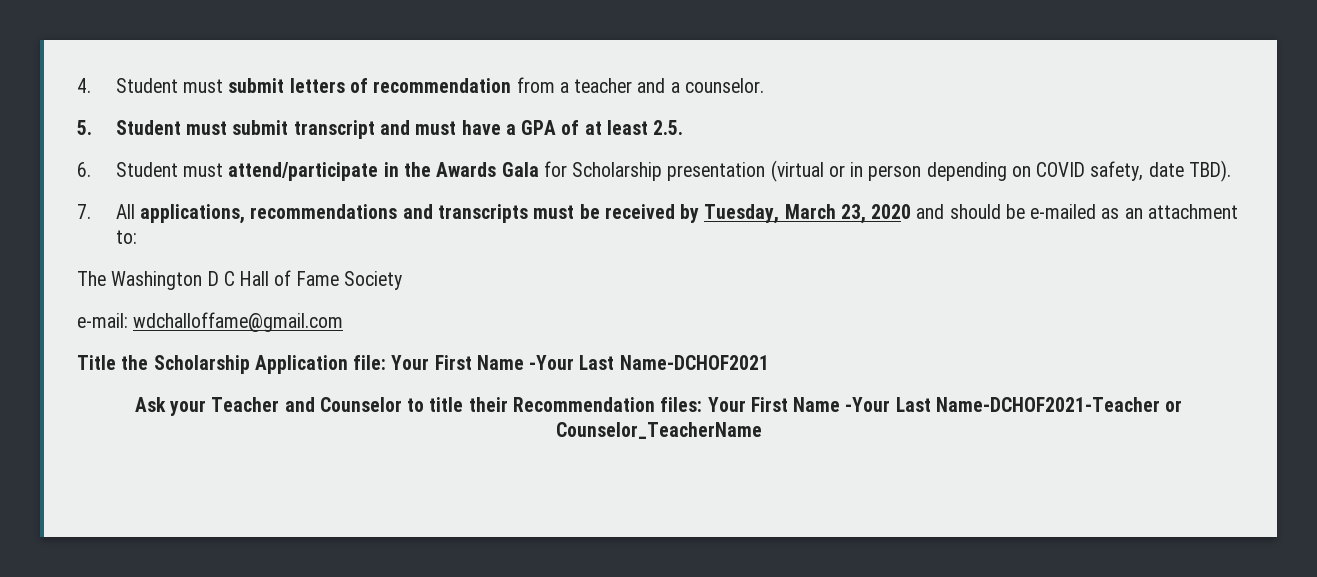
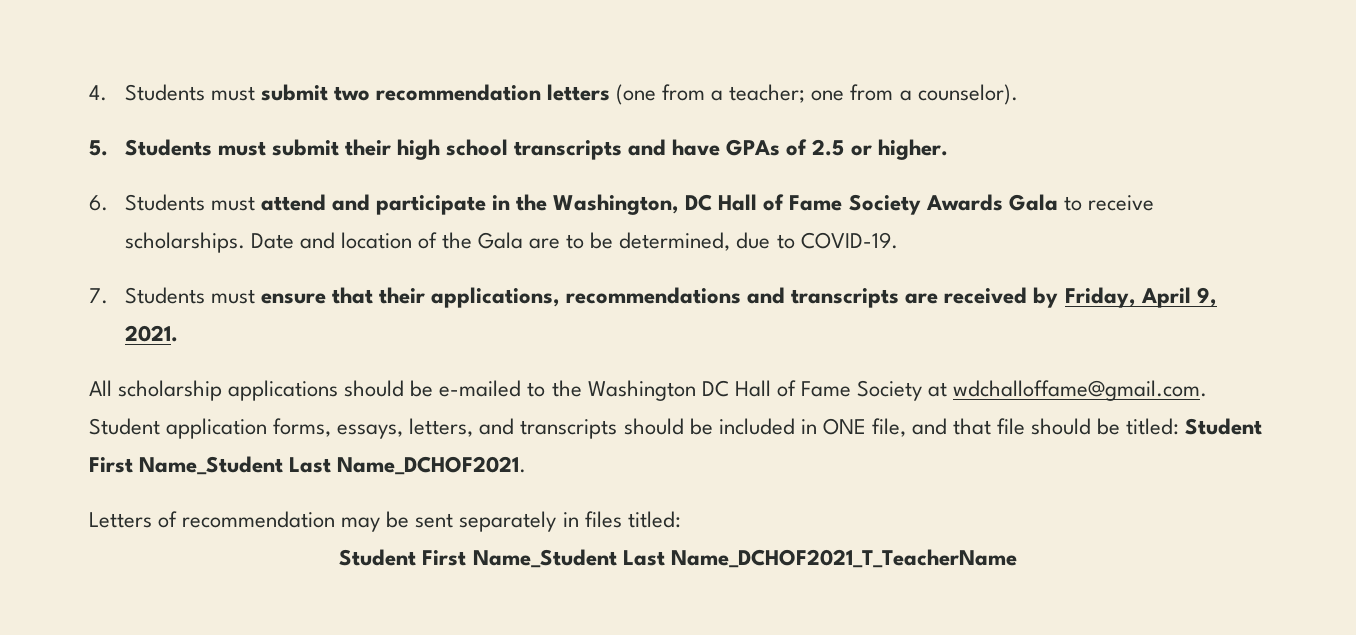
[115,77,764,93] Student must submit letters of recommendation from a teacher and a counselor. -> [124,84,1018,105] Students must submit two recommendation letters (one from a teacher; one from a counselor).
[115,120,684,139] [77,160,1231,182] [77,204,1238,224] [115,230,137,244] [77,270,402,290] [77,312,344,332] [77,355,769,374] [134,397,1183,416] [555,422,762,439] Student must submit transcript and must have a GPA of at least 2.5. // 6. Student must attend/participate in the Awards Gala for Scholarship presentation (virtual or in person depending on COVID safety, date TBD). // 7. All applications, recommendations and transcripts must be received by Tuesday, March 23, 2020 and should be e-mailed as an attachment to: // The Washington D C Hall of Fame Society // e-mail: wdchalloffame@gmail.com // Title the Scholarship Application file: Your First Name -Your Last Name-DCHOF2021 // Ask your Teacher and Counselor to title their Recommendation files: Your First Name -Your Last Name-DCHOF2021-Teacher or Counselor_TeacherName -> [124,139,948,160] [89,194,1154,215] [124,232,898,253] [89,287,1217,308] [124,325,178,342] [89,380,1208,401] [89,418,1263,439] [89,456,527,475] [89,511,681,532] [339,549,1017,568] Students must submit their high school transcripts and have GPAs of 2.5 or higher. // 6. Students must attend and participate in the Washington, DC Hall of Fame Society Awards Gala to receive scholarships. Date and location of the Gala are to be determined, due to COVID-19. // 7. Students must ensure that their applications, recommendations and transcripts are received by Friday, April 9, 2021. // All scholarship applications should be e-mailed to the Washington DC Hall of Fame Society at wdchalloffame@gmail.com. Student application forms, essays, letters, and transcripts should be included in ONE file, and that file should be titled: Student First Name_Student Last Name_DCHOF2021. // Letters of recommendation may be sent separately in files titled: // Student First Name_Student Last Name_DCHOF2021_T_TeacherName

